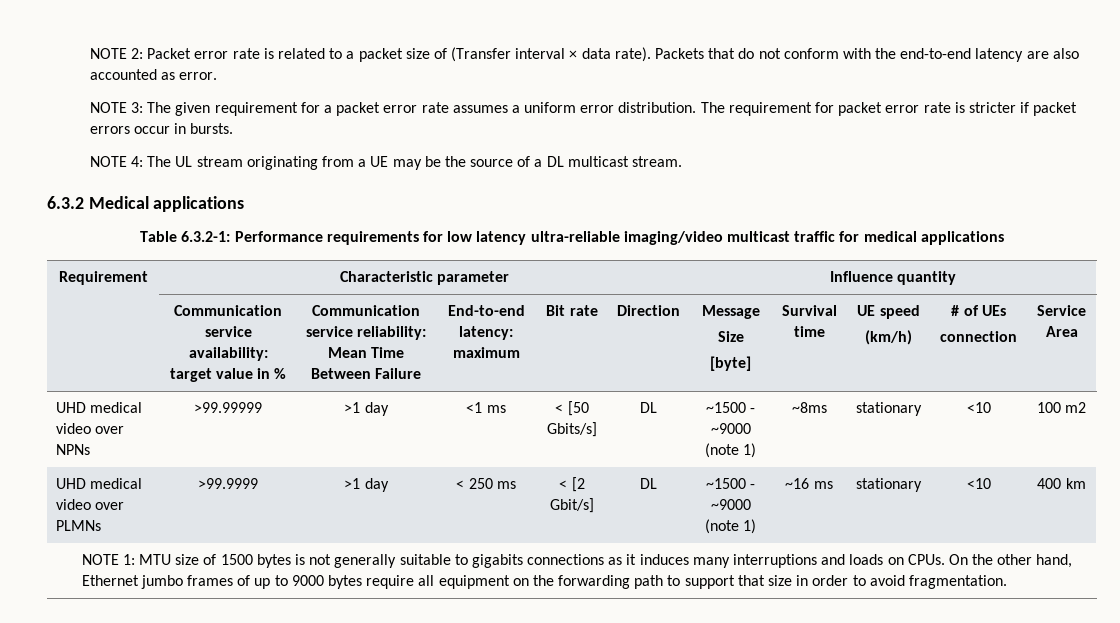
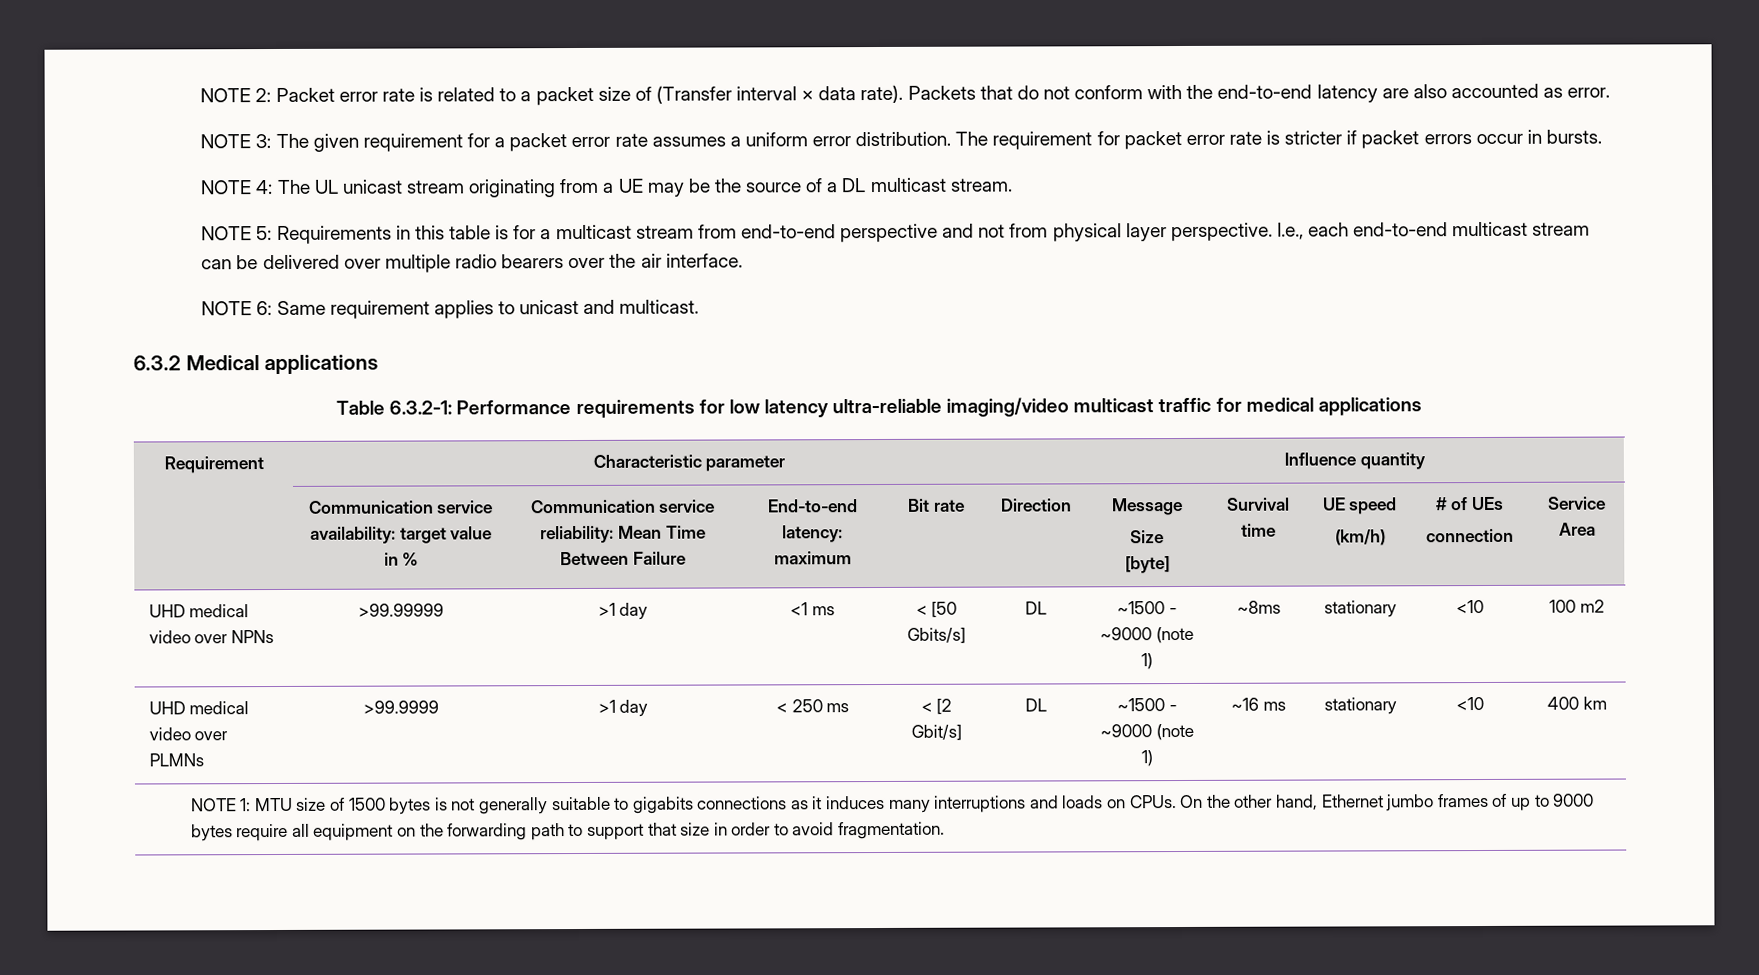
(193, 161) none -> [341,179,403,194] unicast
(682, 161) none -> [201,221,1591,244] [201,253,743,273] [201,299,700,319] // NOTE 5: Requirements in this table is for a multicast stream from end-to-end perspective and not from physical layer perspective. I.e., each end-to-end multicast stream can be delivered over multiple radio bearers over the air interface. // NOTE 6: Same requirement applies to unicast and multicast.

